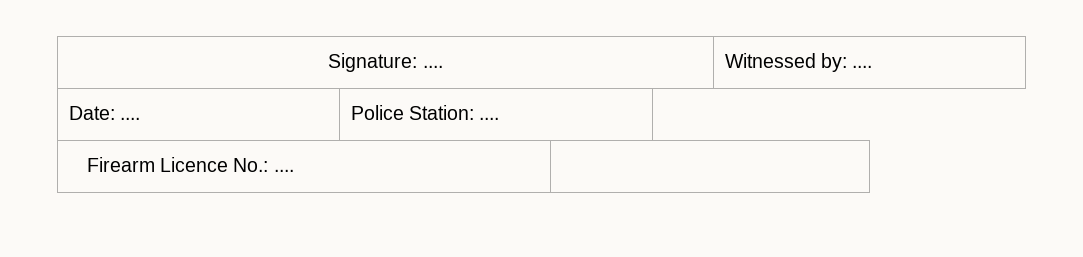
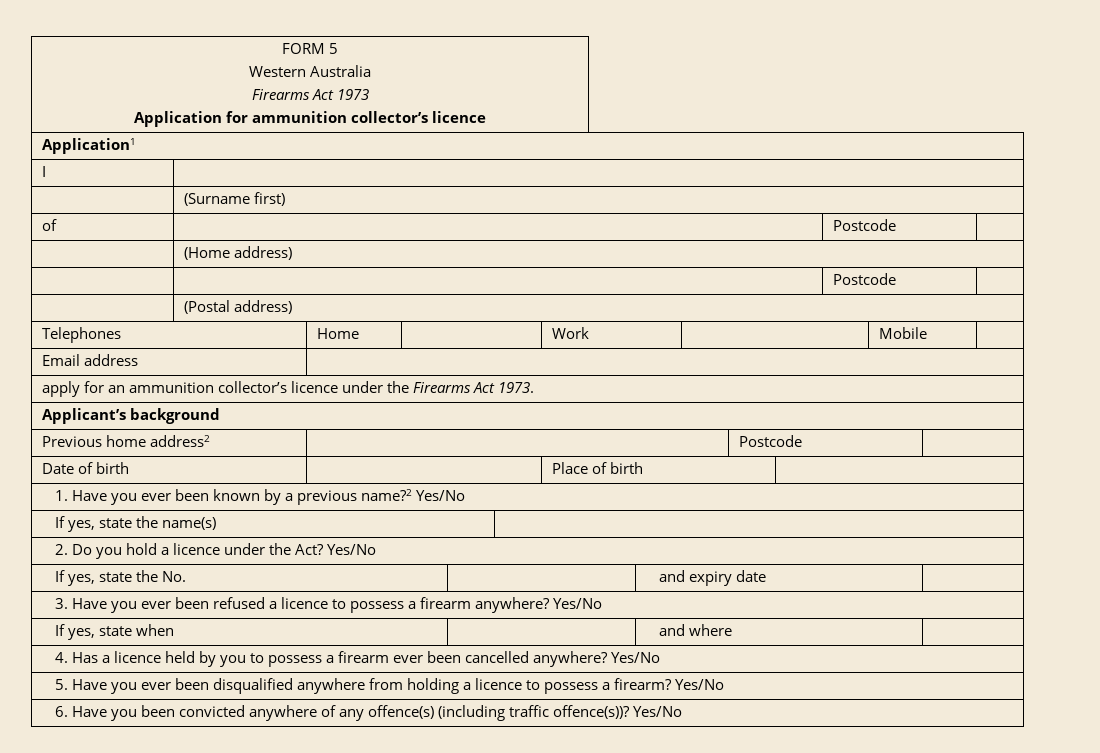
[328,53,443,72] [724,53,873,72] [68,106,140,120] [350,105,500,120] [86,157,294,172] Signature: .... | Witnessed by: .... // Date: .... | Police Station: .... // Firearm Licence No.: .... | -> [282,43,338,54] [249,65,371,77] [251,89,369,100] [134,111,486,127] [42,138,137,154] [42,166,47,177] [184,192,286,206] [42,219,58,231] [833,219,897,231] [184,246,293,260] [833,273,897,285] [184,300,293,314] [42,327,122,343] [317,328,360,339] [552,327,590,339] [879,327,928,339] [42,354,139,366] [42,381,535,397] [42,408,221,424] [42,435,211,447] [739,435,803,447] [42,462,130,474] [552,462,644,474] [54,489,465,505] [54,516,216,532] [54,543,376,559] [54,570,186,586] [658,570,766,586] [54,597,602,613] [54,624,174,640] [658,624,732,636] [54,651,660,667] [54,678,724,694] [54,705,682,721] FORM 5 // Western Australia // Firearms Act 1973 // Application for ammunition collector’s licence // Application1 // I | // | (Surname first) // of | | Postcode | // | (Home address) // | | Postcode | // | (Postal address) // Telephones | Home | | Work | | Mobile | // Email address | // apply for an ammunition collector’s licence under the Firearms Act 1973. // Applicant’s background // Previous home address2 | | Postcode | // Date of birth | | Place of birth | // 1. Have you ever been known by a previous name?2 Yes/No // If yes, state the name(s) | // 2. Do you hold a licence under the Act? Yes/No // If yes, state the No. | | and expiry date | // 3. Have you ever been refused a licence to possess a firearm anywhere? Yes/No // If yes, state when | | and where | // 4. Has a licence held by you to possess a firearm ever been cancelled anywhere? Yes/No // 5. Have you ever been disqualified anywhere from holding a licence to possess a firearm? Yes/No // 6. Have you been convicted anywhere of any offence(s) (including traffic offence(s))? Yes/No

